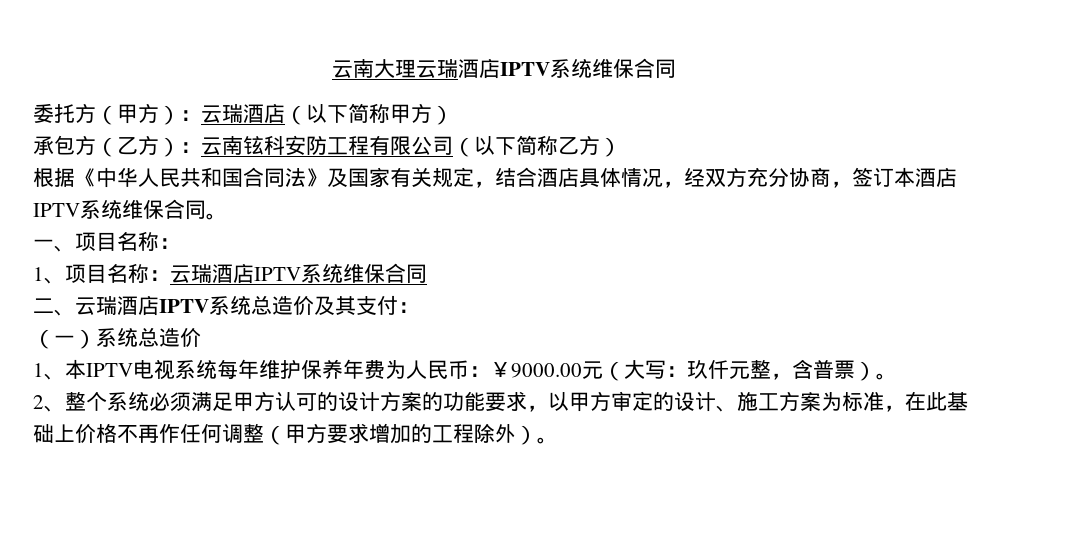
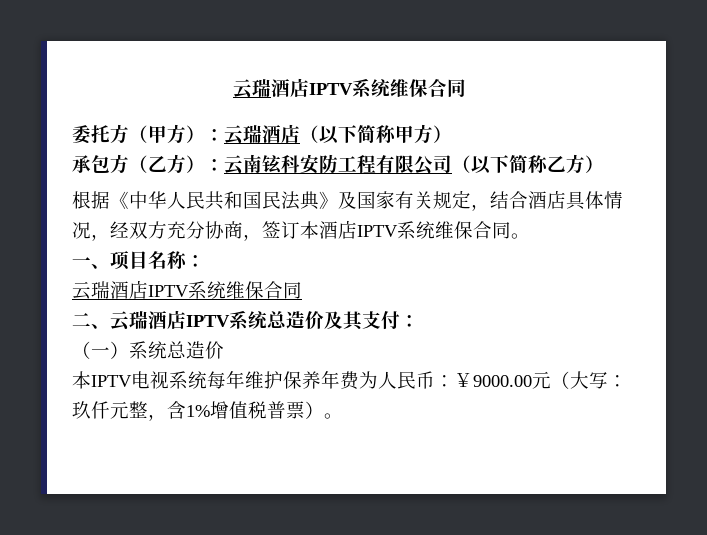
[331,59,437,78] 云南大理云 -> [233,79,253,99] 云
[243,167,306,188] 合同法 -> [262,191,320,210] 民法典
[33,263,170,284] 1、项目名称： -> (205, 261) none
[33,363,65,380] 1、 -> (224, 350) none
(813, 369) none -> [186,401,267,419] 1%增值税
[33,391,968,412] [33,423,558,445] // 2、整个系统必须满足甲方认可的设计方案的功能要求，以甲方审定的设计、施工方案为标准，在此基础上价格不再作任何调整（甲方要求增加的工程除外）。 -> (343, 416) none

